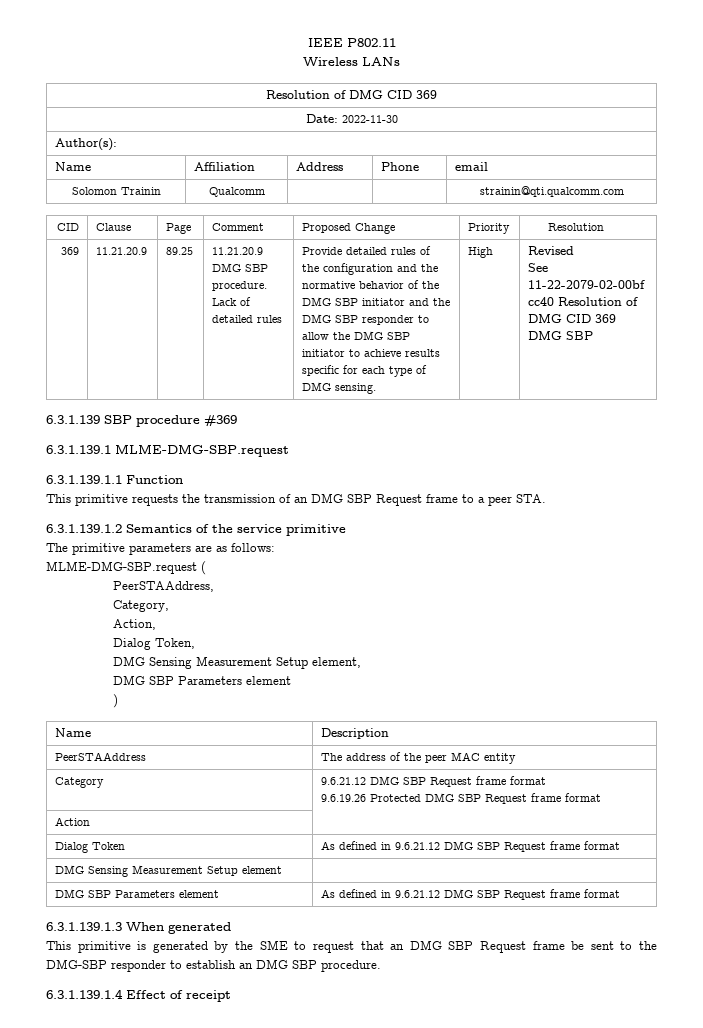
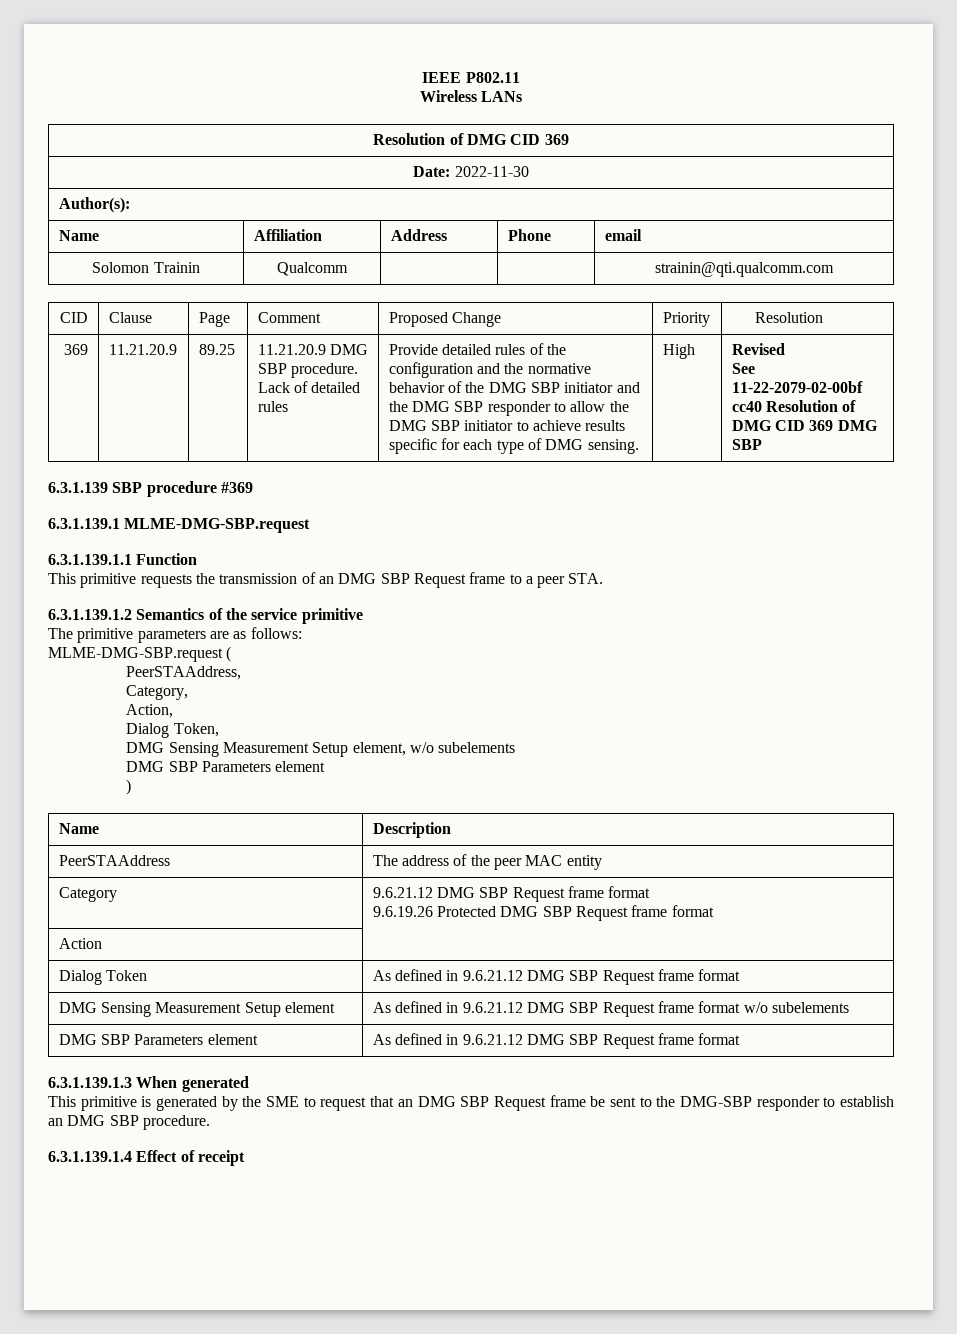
(362, 662) none -> [409,742,516,753] w/o subelements
(283, 870) none -> [372,1001,849,1017] As defined in 9.6.21.12 DMG SBP Request frame format w/o subelements

